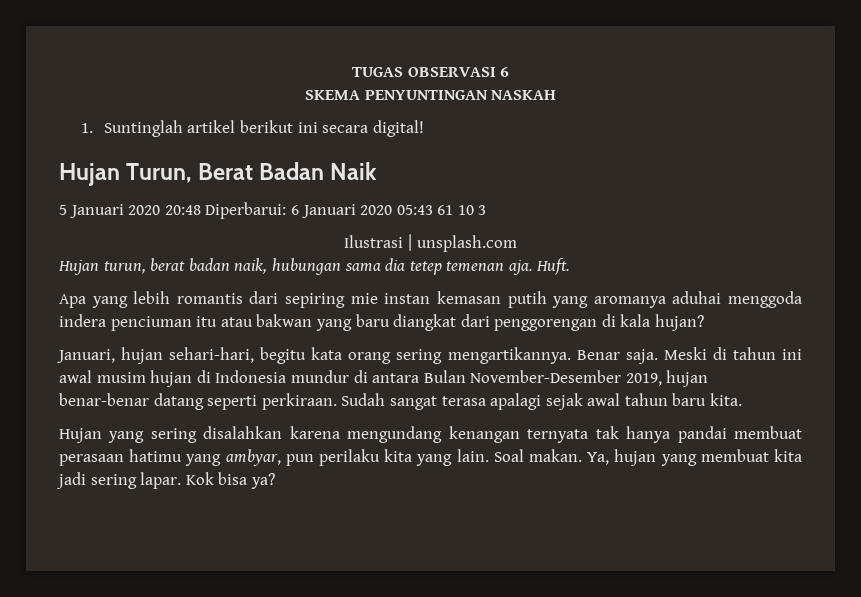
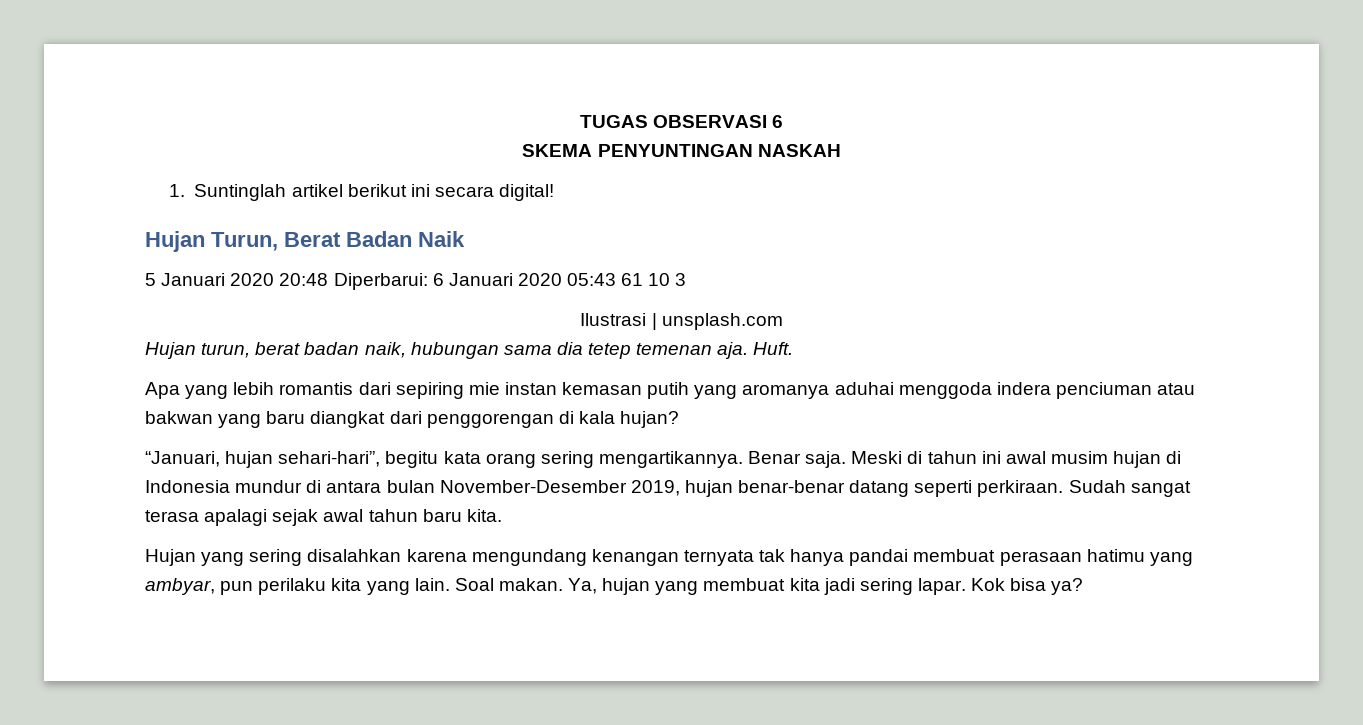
[196,316,218,327] itu -> (1152, 390) none
[57,347,255,364] Januari, hujan sehari-hari, -> [145,451,381,468] “Januari, hujan sehari-hari”,
[423,370,466,383] Bulan -> [386,480,435,493] bulan

